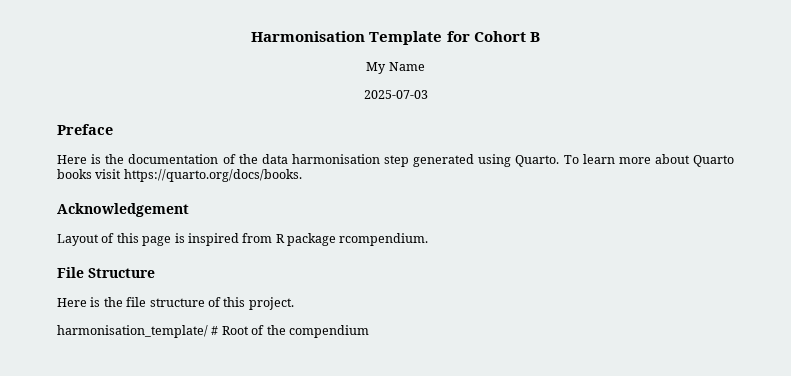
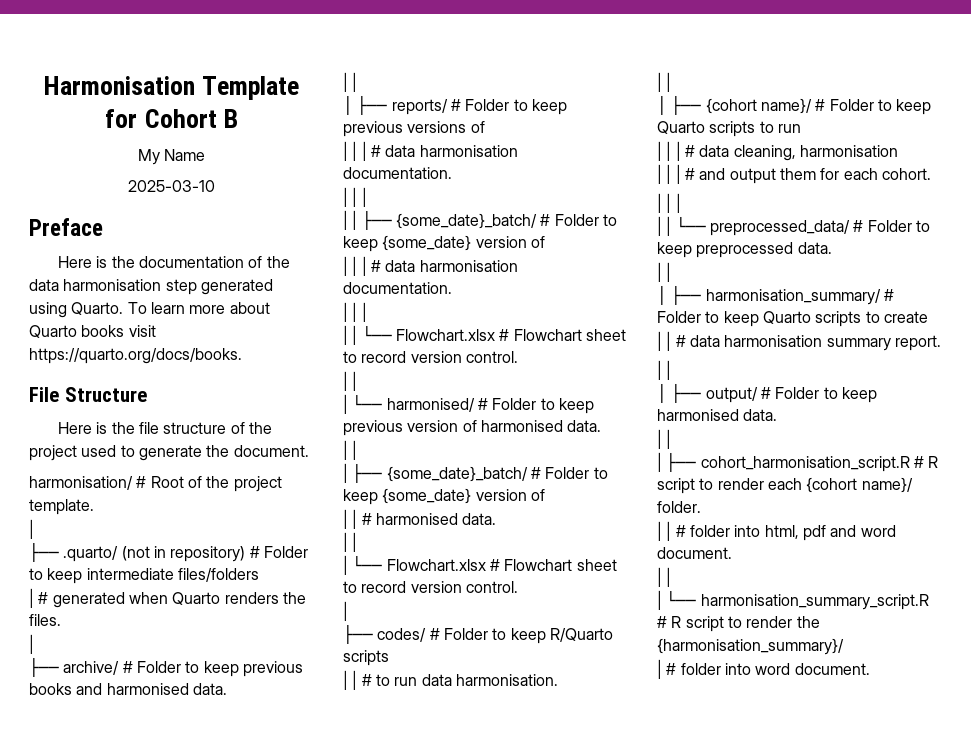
[363,90,428,99] 2025-07-03 -> [128,180,215,192] 2025-03-10
[57,203,189,217] [57,233,429,246] // Acknowledgement // Layout of this page is inspired from R package rcompendium. -> (242, 356) none
[223,297,294,310] [57,325,369,338] this project. // harmonisation_template/ # Root of the compendium -> [248,422,272,434] [29,445,309,461] [29,476,282,492] [29,499,94,515] [29,519,34,539] [29,542,308,562] [29,568,259,584] [29,588,306,608] [29,614,61,626] [29,634,34,654] [29,657,303,677] [29,683,227,695] [343,72,358,92] [343,95,567,115] [343,121,485,137] [343,141,518,161] [343,167,452,179] [343,187,367,207] [343,210,617,230] [343,235,545,252] [343,256,518,276] [343,282,452,294] [343,302,367,322] [343,325,626,345] [343,351,518,363] [343,371,358,391] [343,394,594,414] [343,420,602,436] [343,440,358,460] [343,463,608,483] [343,488,545,505] [343,509,497,529] [343,532,358,552] [343,555,617,575] [343,581,518,593] [343,601,348,621] [343,624,613,644] [343,650,389,666] [343,670,558,690] [657,72,672,92] [657,95,932,115] [657,121,801,137] [657,141,898,161] [657,164,931,184] [657,193,681,213] [657,216,930,236] [657,242,832,258] [657,262,672,282] [657,285,894,305] [657,311,928,327] [657,331,941,351] [657,360,672,380] [657,383,877,403] [657,409,778,421] [657,429,672,449] [657,452,939,472] [657,477,913,494] [657,501,701,513] [657,521,896,541] [657,547,732,559] [657,567,672,587] [657,590,929,610] [657,616,820,632] [657,638,844,655] [657,659,870,679] the project used to generate the document. // harmonisation/ # Root of the project template. // | // ├── .quarto/ (not in repository) # Folder to keep intermediate files/folders // | # generated when Quarto renders the files. // | // ├── archive/ # Folder to keep previous books and harmonised data. // | | // │ ├── reports/ # Folder to keep previous versions of // | | | # data harmonisation documentation. // | | | // | | ├── {some_date}_batch/ # Folder to keep {some_date} version of // | | | # data harmonisation documentation. // | | | // | | └── Flowchart.xlsx # Flowchart sheet to record version control. // | | // | └── harmonised/ # Folder to keep previous version of harmonised data. // | | // | ├── {some_date}_batch/ # Folder to keep {some_date} version of // | | # harmonised data. // | | // | └── Flowchart.xlsx # Flowchart sheet to record version control. // | // ├── codes/ # Folder to keep R/Quarto scripts // | | # to run data harmonisation. // | | // │ ├── {cohort name}/ # Folder to keep Quarto scripts to run // | | | # data cleaning, harmonisation // | | | # and output them for each cohort. // | | | // | | └── preprocessed_data/ # Folder to keep preprocessed data. // | | // │ ├── harmonisation_summary/ # Folder to keep Quarto scripts to create // | | # data harmonisation summary report. // | | // │ ├── output/ # Folder to keep harmonised data. // | | // | ├── cohort_harmonisation_script.R # R script to render each {cohort name}/ folder. // | | # folder into html, pdf and word document. // | | // | └── harmonisation_summary_script.R # R script to render the {harmonisation_summary}/ // | # folder into word document.

